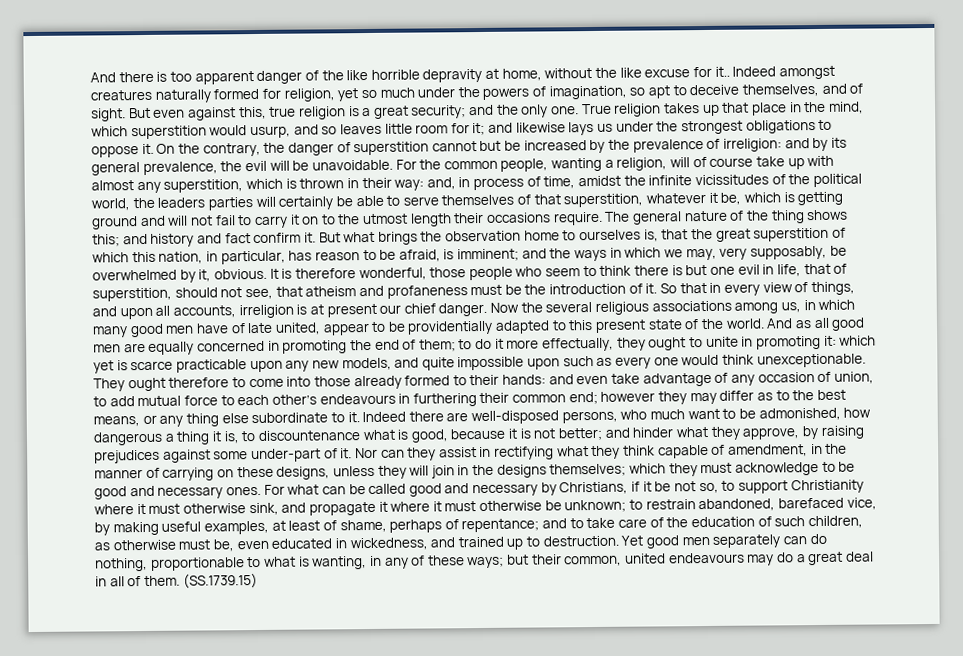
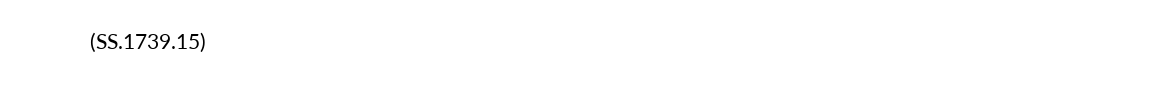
[90,65,835,85] [90,83,864,103] [91,101,864,122] [91,119,833,140] [91,137,847,158] [91,155,835,176] [91,173,862,194] [91,191,844,211] [91,209,849,230] [92,227,846,247] [92,245,847,265] [92,263,848,283] [92,281,855,302] [92,299,856,320] [92,317,866,338] [93,335,877,355] [93,353,866,374] [93,371,874,392] [93,389,846,407] [93,407,872,427] [93,425,864,446] [94,443,848,464] [94,461,856,481] [94,479,864,500] [94,497,877,516] [94,515,863,536] [94,533,827,552] [95,551,874,572] [95,575,180,587] And there is too apparent danger of the like horrible depravity at home, without the like excuse for it.. Indeed amongst creatures naturally formed for religion, yet so much under the powers of imagination, so apt to deceive themselves, and of sight. But even against this, true religion is a great security; and the only one. True religion takes up that place in the mind, which superstition would usurp, and so leaves little room for it; and likewise lays us under the strongest obligations to oppose it. On the contrary, the danger of superstition cannot but be increased by the prevalence of irreligion: and by its general prevalence, the evil will be unavoidable. For the common people, wanting a religion, will of course take up with almost any superstition, which is thrown in their way: and, in process of time, amidst the infinite vicissitudes of the political world, the leaders parties will certainly be able to serve themselves of that superstition, whatever it be, which is getting ground and will not fail to carry it on to the utmost length their occasions require. The general nature of the thing shows this; and history and fact confirm it. But what brings the observation home to ourselves is, that the great superstition of which this nation, in particular, has reason to be afraid, is imminent; and the ways in which we may, very supposably, be overwhelmed by it, obvious. It is therefore wonderful, those people who seem to think there is but one evil in life, that of superstition, should not see, that atheism and profaneness must be the introduction of it. So that in every view of things, and upon all accounts, irreligion is at present our chief danger. Now the several religious associations among us, in which many good men have of late united, appear to be providentially adapted to this present state of the world. And as all good men are equally concerned in promoting the end of them; to do it more effectually, they ought to unite in promoting it: which yet is scarce practicable upon any new models, and quite impossible upon such as every one would think unexceptionable. They ought therefore to come into those already formed to their hands: and even take advantage of any occasion of union, to add mutual force to each other’s endeavours in furthering their common end; however they may differ as to the best means, or any thing else subordinate to it. Indeed there are well-disposed persons, who much want to be admonished, how dangerous a thing it is, to discountenance what is good, because it is not better; and hinder what they approve, by raising prejudices against some under-part of it. Nor can they assist in rectifying what they think capable of amendment, in the manner of carrying on these designs, unless they will join in the designs themselves; which they must acknowledge to be good and necessary ones. For what can be called good and necessary by Christians, if it be not so, to support Christianity where it must otherwise sink, and propagate it where it must otherwise be unknown; to restrain abandoned, barefaced vice, by making useful examples, at least of shame, perhaps of repentance; and to take care of the education of such children, as otherwise must be, even educated in wickedness, and trained up to destruction. Yet good men separately can do nothing, proportionable to what is wanting, in any of these ways; but their common, united endeavours may do a great deal in all of them. -> (90, 42) none

